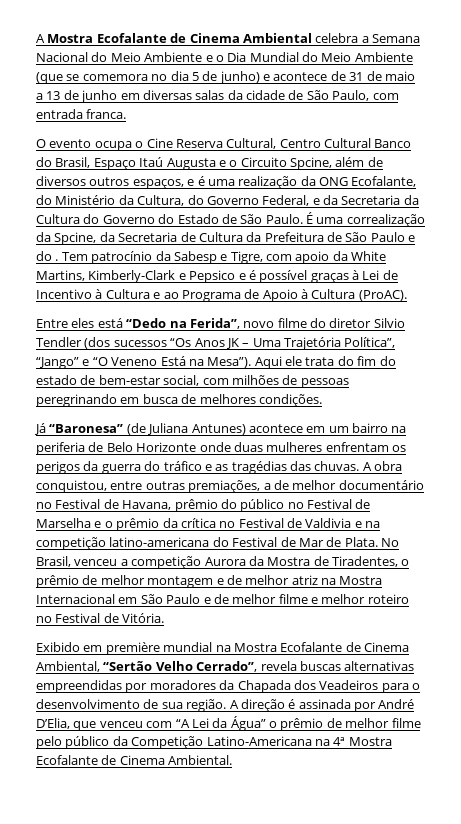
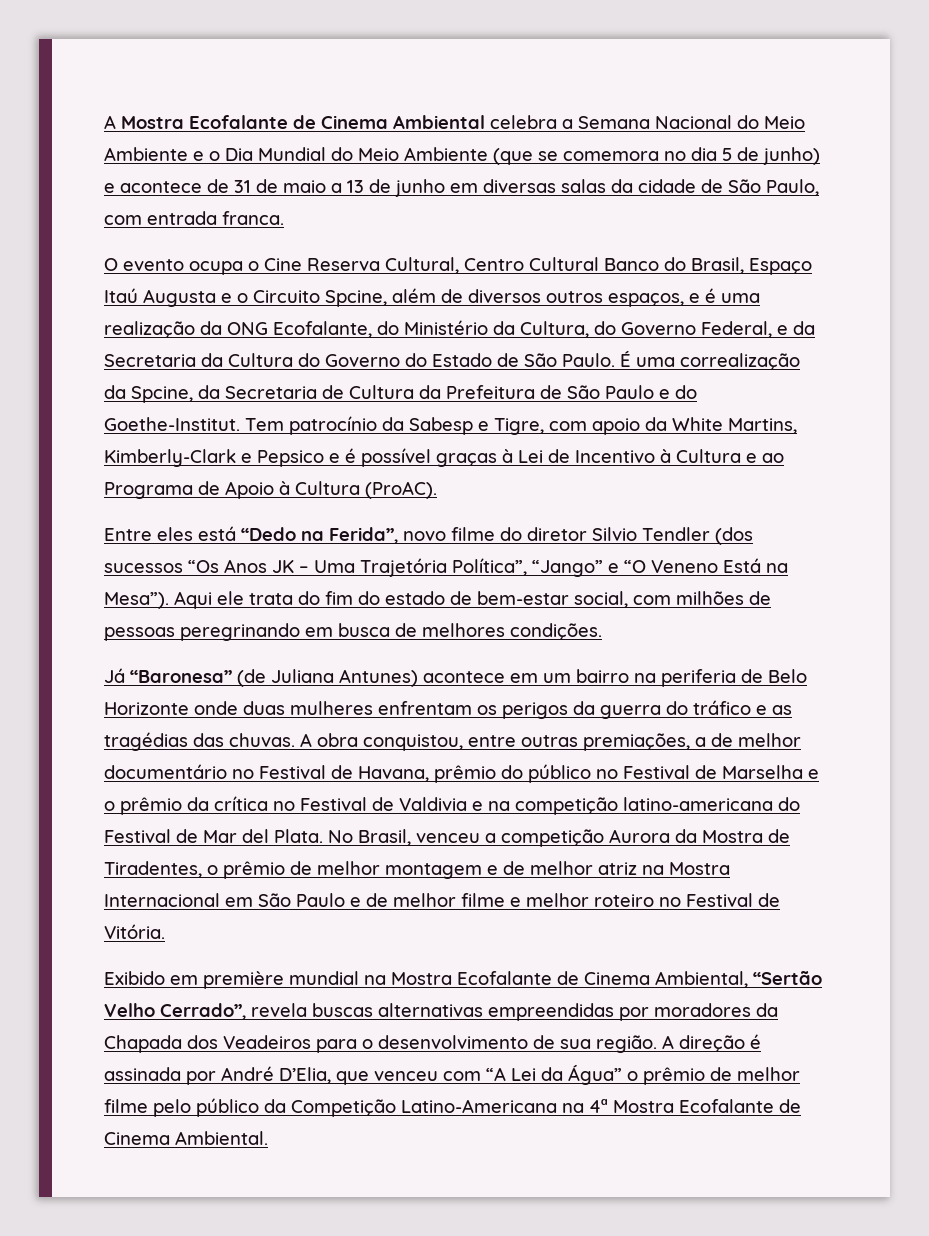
[55,259,59,261] . -> [104,417,240,431] Goethe-Institut.
[326,537,342,547] de -> [242,829,269,843] del

